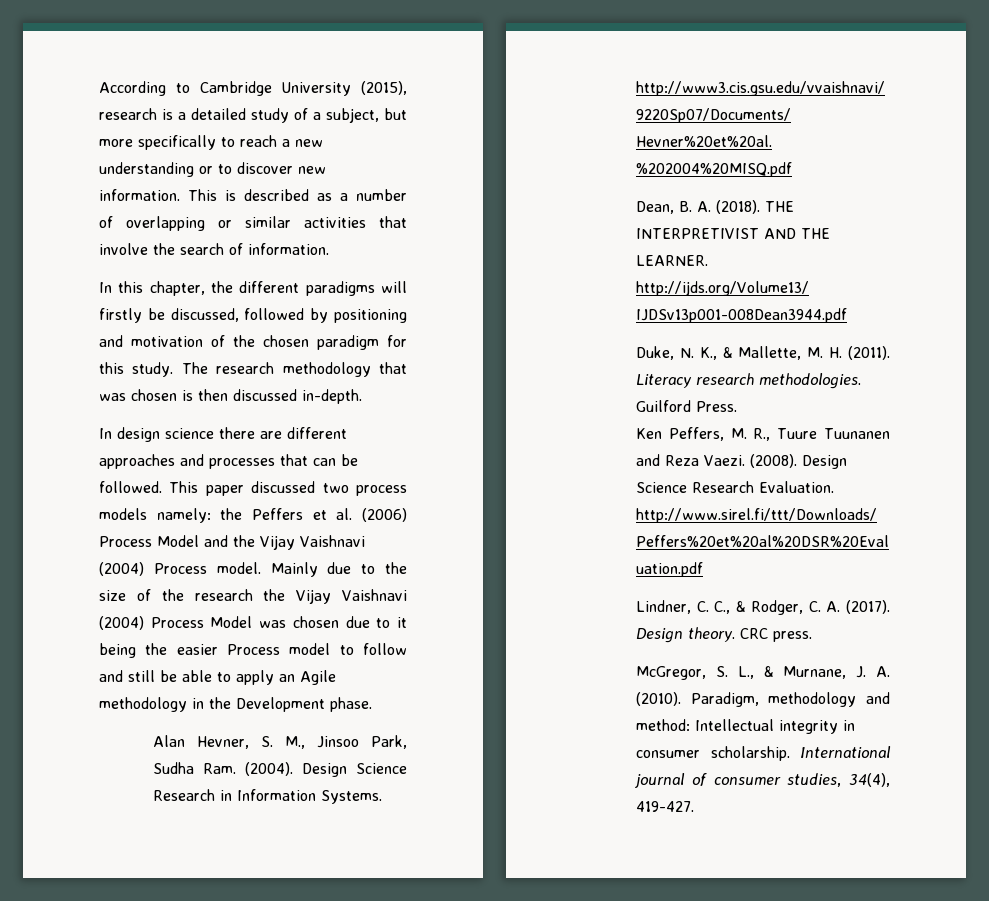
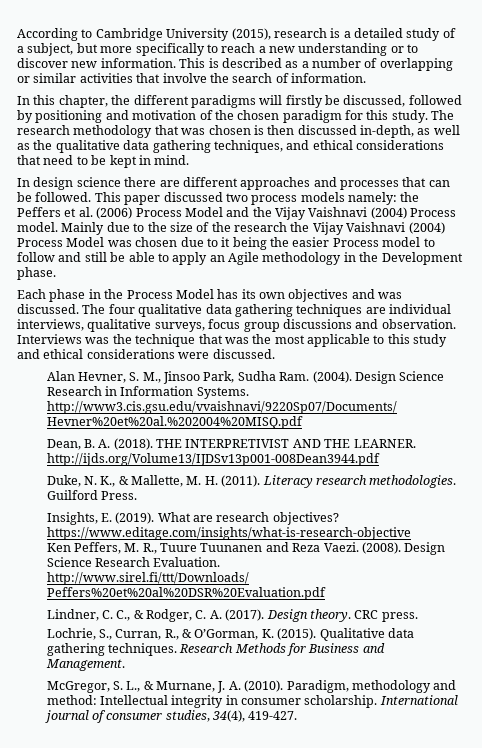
[302,389,362,404] in-depth. -> [360,125,460,138] [17,140,444,153] [17,155,190,168] in-depth, as well as the qualitative data gathering techniques, and ethical considerations that need to be kept in mind.
(372, 704) none -> [17,289,403,302] [17,304,451,317] [17,319,456,332] [17,334,448,347] [17,349,275,359] // Each phase in the Process Model has its own objectives and was discussed. The four qualitative data gathering techniques are individual interviews, qualitative surveys, focus group discussions and observation. Interviews was the technique that was the most applicable to this study and ethical considerations were discussed.
(738, 406) none -> [46,512,339,525] [46,527,411,540] // Insights, E. (2019). What are research objectives? https://www.editage.com/insights/what-is-research-objective
(813, 636) none -> [46,628,414,641] [46,643,385,656] [45,659,125,671] // Lochrie, S., Curran, R., & O’Gorman, K. (2015). Qualitative data gathering techniques. Research Methods for Business and Management.

